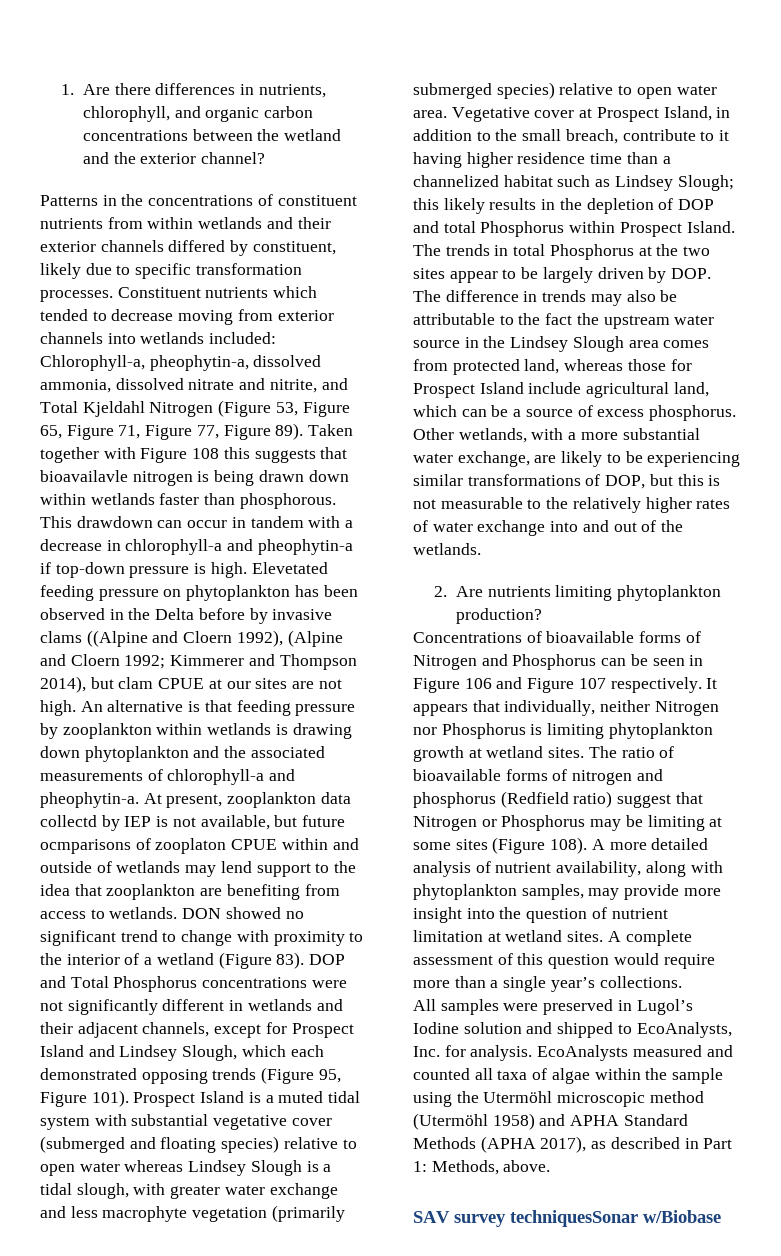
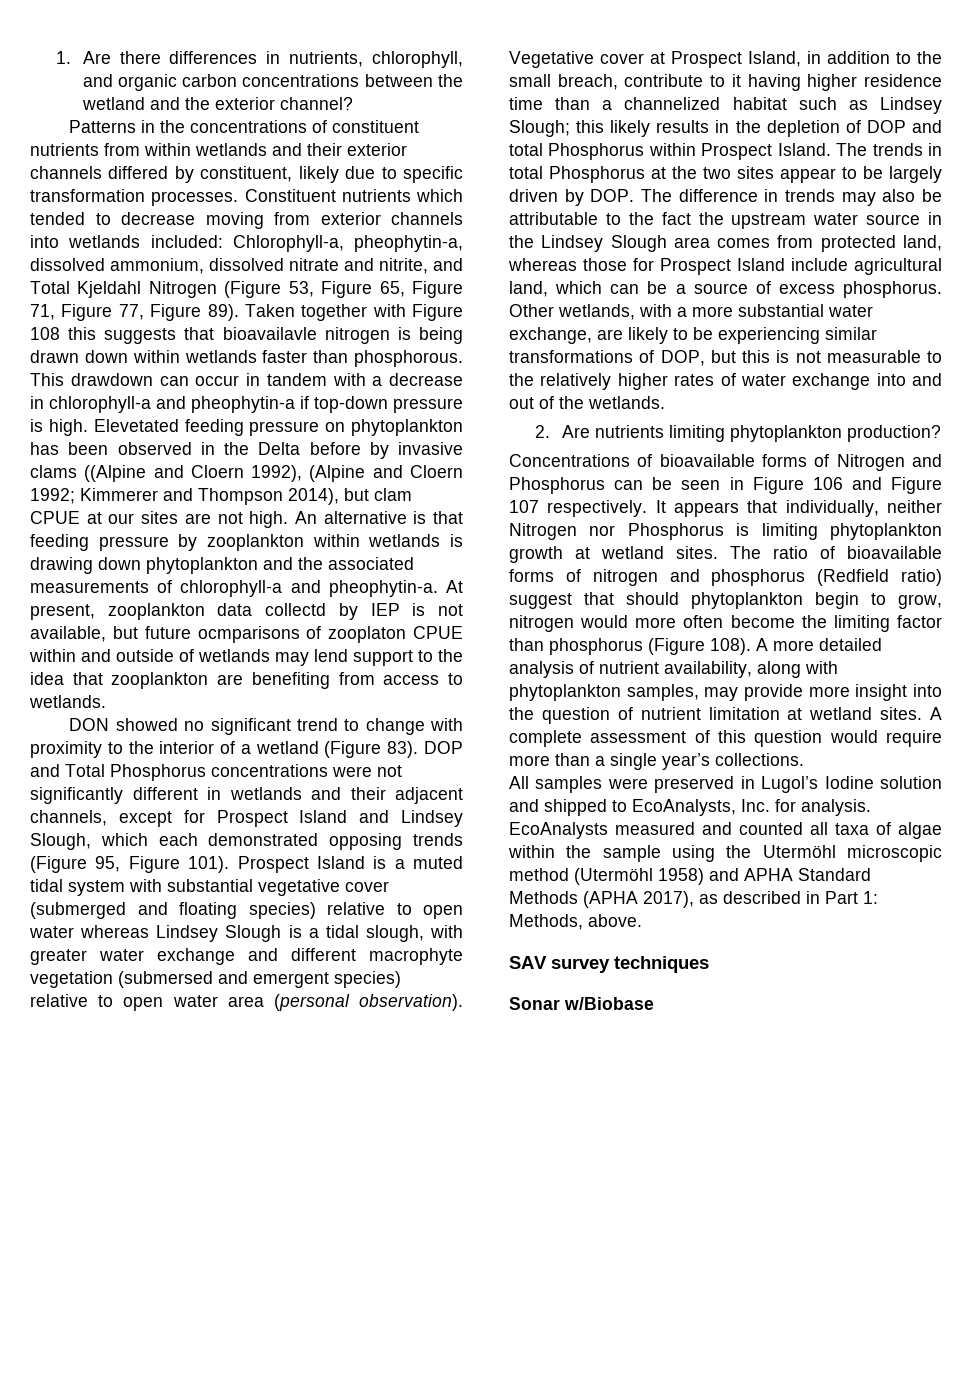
[40,379,111,393] ammonia, -> [110,258,204,274] ammonium,
(178, 913) none -> (106, 701) //
[70,1206,98,1218] less -> [291,948,356,961] different
[271,1205,345,1222] [413,82,717,99] [413,110,447,118] (primarily submerged species) relative to open water area. -> [118,971,401,988] [30,994,463,1011] (submersed and emergent species) relative to open water area (personal observation).
[413,815,723,831] [413,839,488,850] Nitrogen or Phosphorus may be limiting at some sites -> [626,592,942,609] [509,615,942,632] [509,638,643,655] should phytoplankton begin to grow, nitrogen would more often become the limiting factor than phosphorus
[510,1210,638,1227] techniquesSonar -> [614,956,709,973] [509,997,560,1010] techniques // Sonar

